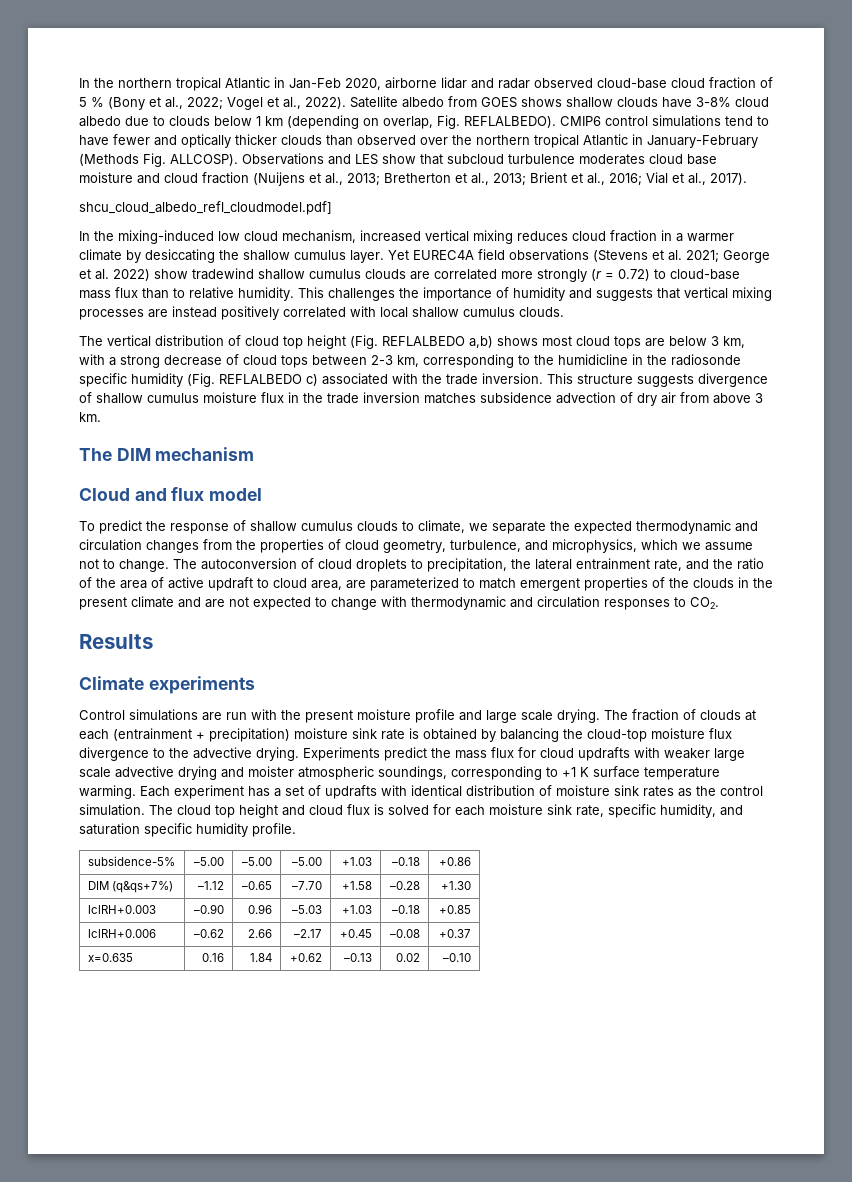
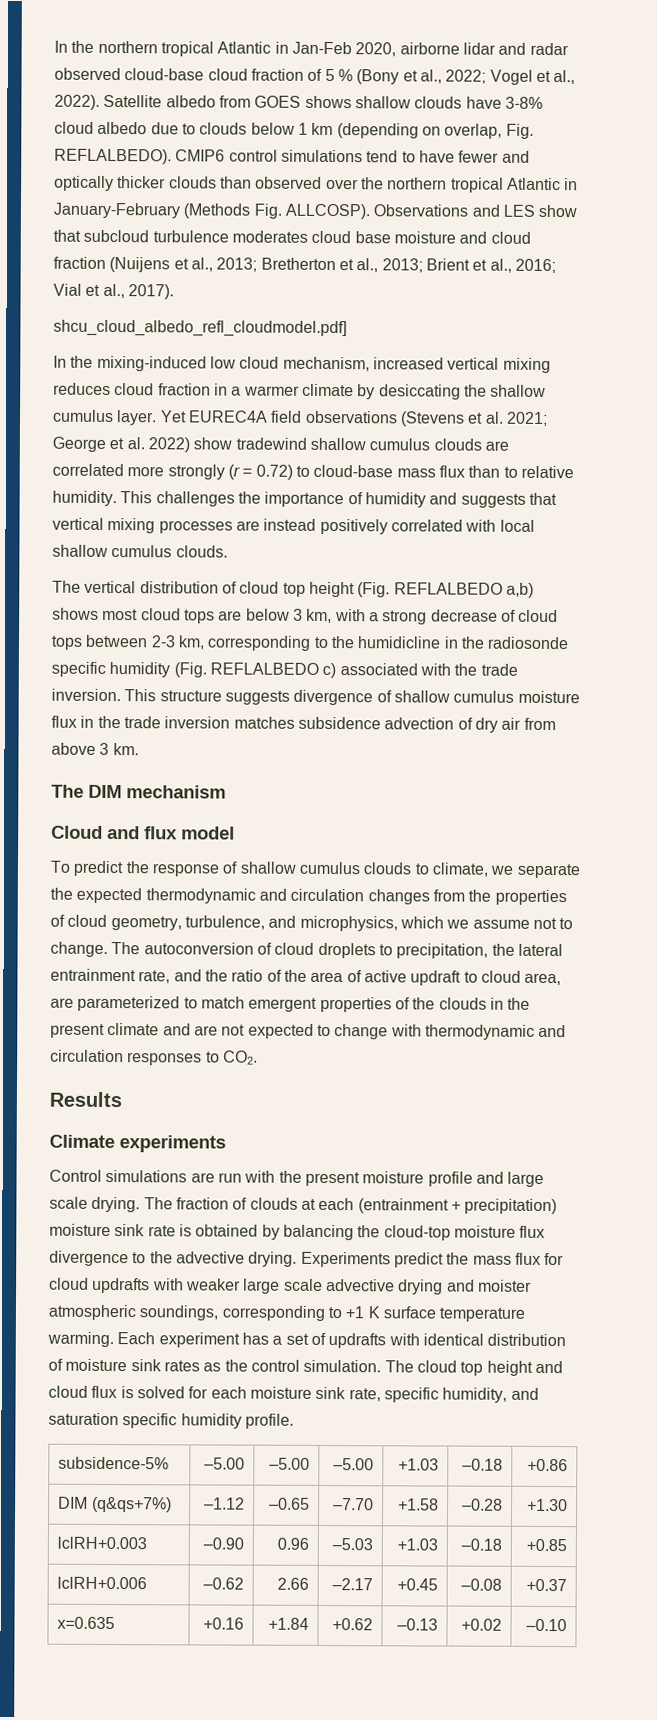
[202,953,225,962] [250,953,273,962] 0.16 | 1.84 -> [202,1617,244,1630] [267,1617,309,1630] +0.16 | +1.84
[396,953,421,962] 0.02 -> [460,1618,502,1631] +0.02

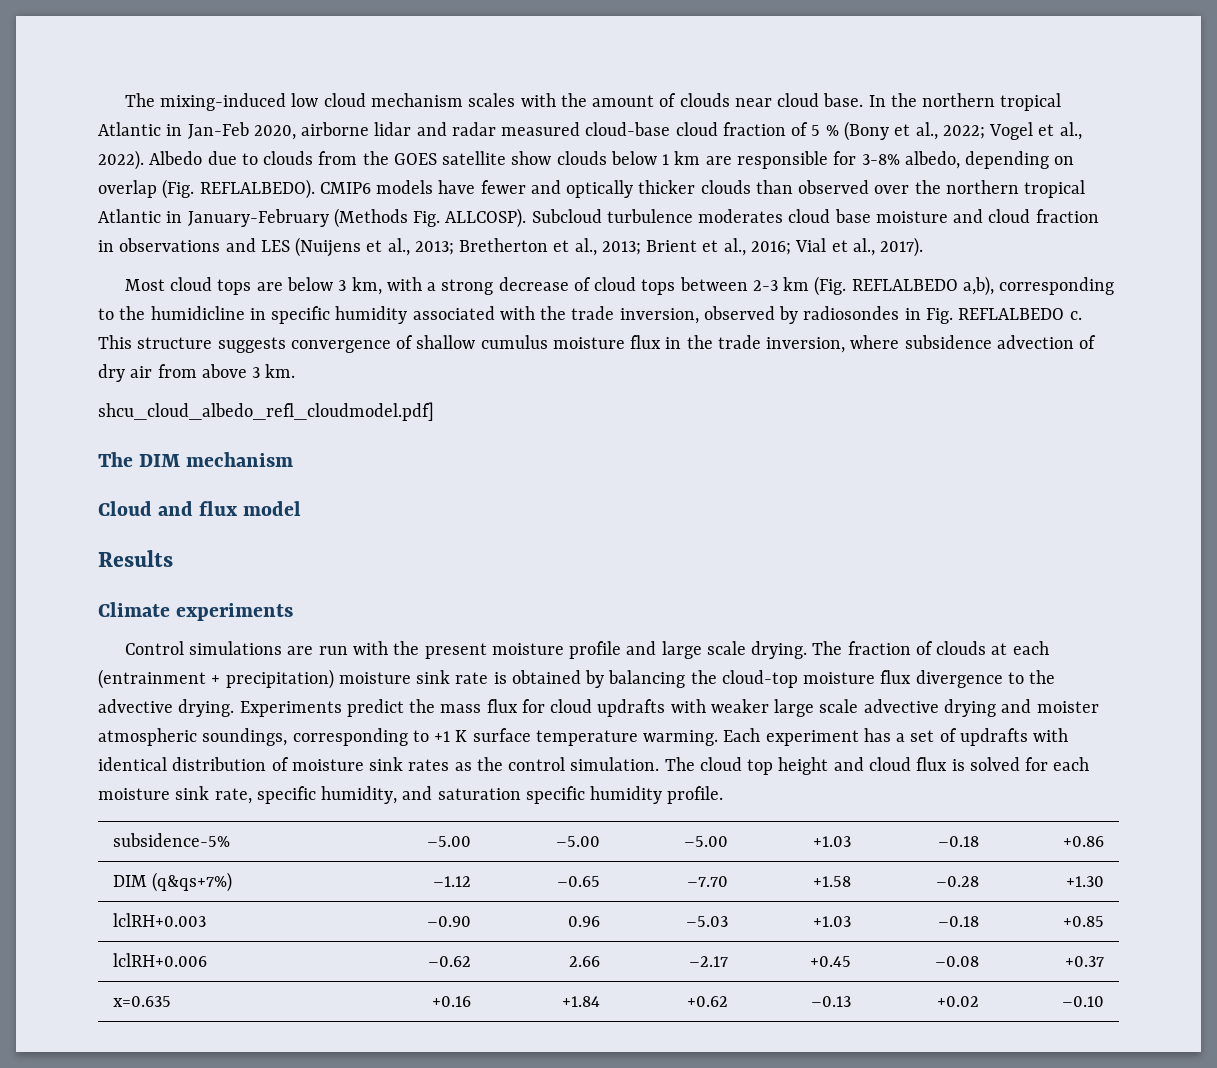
(54, 46) none -> [124,93,864,111] The mixing-induced low cloud mechanism scales with the amount of clouds near cloud base.
[54,67,121,81] observed -> [501,122,581,136] measured
[103,94,543,109] [54,121,534,139] [54,148,416,165] Satellite albedo from GOES shows shallow clouds have 3-8% cloud albedo due to clouds below 1 km (depending on overlap, Fig. REFLALBEDO). CMIP6 control simulations tend to -> [149,151,1075,169] [98,179,434,199] Albedo due to clouds from the GOES satellite show clouds below 1 km are responsible for 3-8% albedo, depending on overlap (Fig. REFLALBEDO). CMIP6 models
[373,204,578,218] [53,229,150,243] Observations and LES show that subcloud -> [531,209,602,223] Subcloud
(106, 262) none -> [98,238,290,252] in observations and LES
[53,319,347,338] [53,355,551,374] [53,382,547,400] [52,409,548,427] [52,436,509,453] [52,463,574,480] [52,490,557,508] [52,517,535,535] [52,544,228,558] [52,580,534,598] [52,607,139,621] shcu_cloud_albedo_refl_cloudmodel.pdf] // In the mixing-induced low cloud mechanism, increased vertical mixing reduces cloud fraction in a warmer climate by desiccating the shallow cumulus layer. Yet EUREC4A field observations (Stevens et al. 2021; George et al. 2022) show tradewind shallow cumulus clouds are correlated more strongly (r = 0.72) to cloud-base mass flux than to relative humidity. This challenges the importance of humidity and suggests that vertical mixing processes are instead positively correlated with local shallow cumulus clouds. // The vertical distribution of cloud top height (Fig. REFLALBEDO a,b) shows most -> [124,279,165,291] Most
[177,635,205,650] km, -> [783,276,994,296] km (Fig. REFLALBEDO a,b),
[460,636,570,650] [51,661,518,679] [51,688,121,702] the radiosonde specific humidity (Fig. REFLALBEDO c) associated with the trade inversion. -> [271,306,1082,324] specific humidity associated with the trade inversion, observed by radiosondes in Fig. REFLALBEDO c.
[293,689,374,706] divergence -> [290,340,391,353] convergence
[164,716,295,729] inversion matches -> [766,335,900,353] inversion, where
(139, 749) none -> [98,402,434,421] // shcu_cloud_albedo_refl_cloudmodel.pdf]
[50,860,580,879] [50,887,567,906] [50,914,574,932] [50,941,563,959] [50,968,562,986] [50,995,531,1013] [50,1022,567,1040] [50,1049,258,1066] // To predict the response of shallow cumulus clouds to climate, we separate the expected thermodynamic and circulation changes from the properties of cloud geometry, turbulence, and microphysics, which we assume not to change. The autoconversion of cloud droplets to precipitation, the lateral entrainment rate, and the ratio of the area of active updraft to cloud area, are parameterized to match emergent properties of the clouds in the present climate and are not expected to change with thermodynamic and circulation responses to CO2. -> (302, 508) none

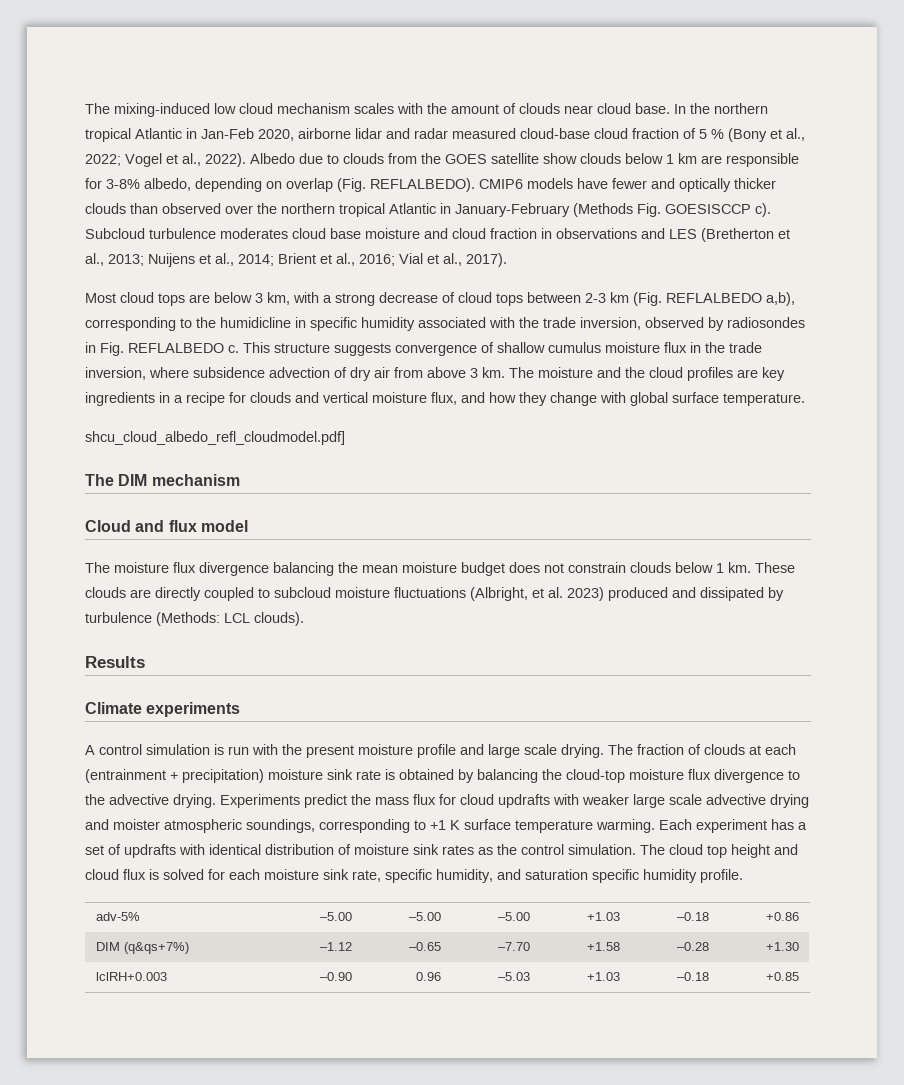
[445,208,527,228] ALLCOSP). -> [665,203,771,217] GOESISCCP c).
[295,237,641,257] (Nuijens et al., 2013; Bretherton et al., 2013; -> [701,228,790,242] [85,253,274,267] (Bretherton et al., 2013; Nuijens et al., 2014;
(296, 371) none -> [509,367,785,381] [85,392,805,406] The moisture and the cloud profiles are key ingredients in a recipe for clouds and vertical moisture flux, and how they change with global surface temperature.
(302, 508) none -> [85,562,795,576] [85,587,784,601] [85,612,304,626] // The moisture flux divergence balancing the mean moisture budget does not constrain clouds below 1 km. These clouds are directly coupled to subcloud moisture fluctuations (Albright, et al. 2023) produced and dissipated by turbulence (Methods: LCL clouds).
[124,641,314,655] Control simulations are -> [85,744,224,755] A control simulation is
[112,833,230,847] subsidence-5% -> [96,912,141,921] adv-5%
[112,953,207,967] [428,956,472,967] [569,956,601,967] [689,956,729,967] [810,956,852,967] [935,956,980,967] [1065,956,1105,967] [112,996,171,1007] [432,996,472,1007] [562,996,601,1007] [687,996,729,1007] [811,996,852,1007] [937,996,980,1007] [1062,996,1105,1007] // lclRH+0.006 | –0.62 | 2.66 | –2.17 | +0.45 | –0.08 | +0.37 // x=0.635 | +0.16 | +1.84 | +0.62 | –0.13 | +0.02 | –0.10 -> (799, 976) none

